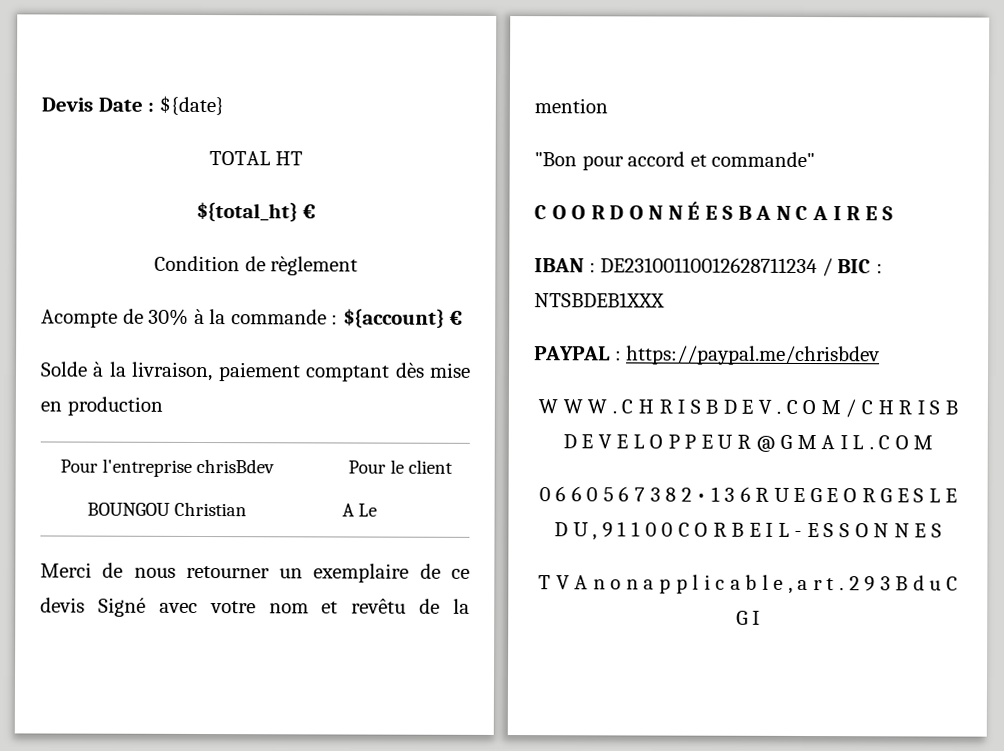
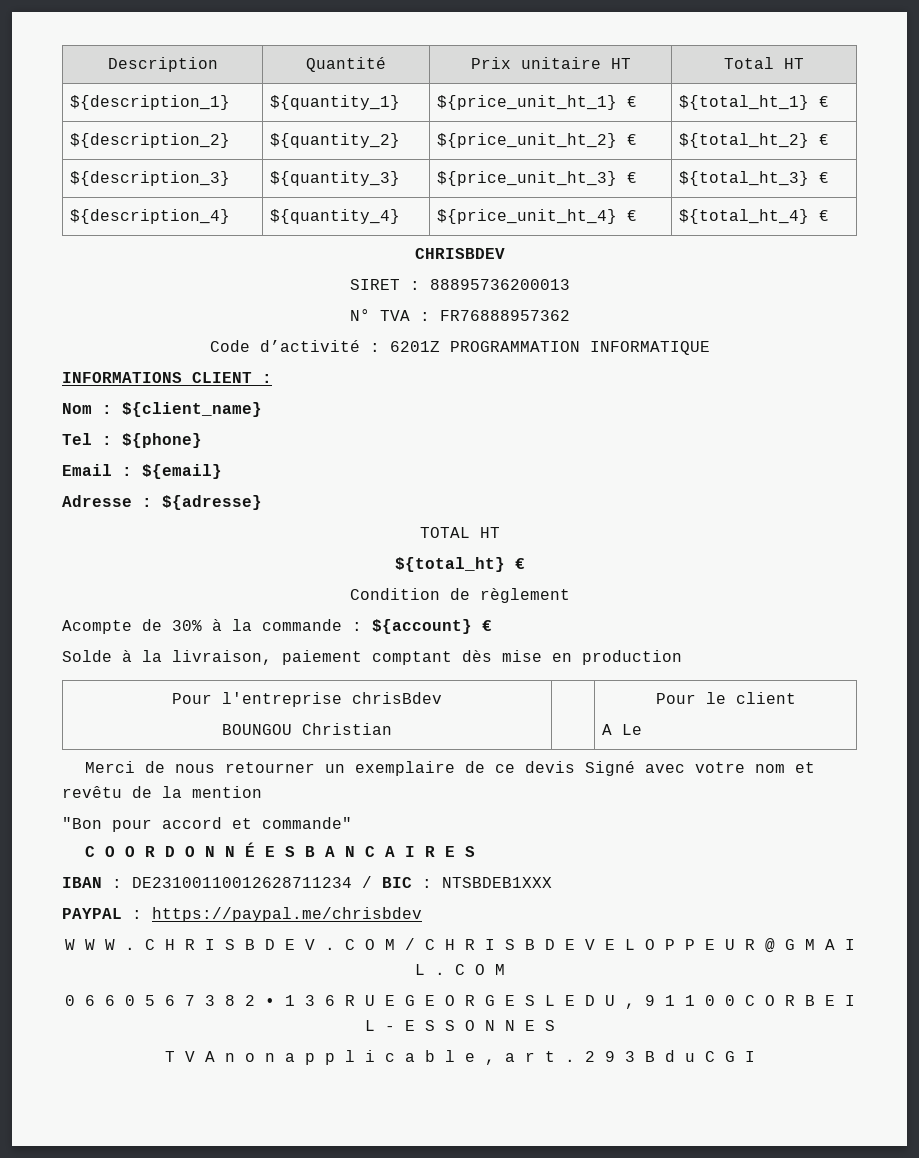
[41,95,224,116] Devis Date : ${date} -> [107,57,218,72] [306,57,386,72] [470,57,631,69] [724,57,804,69] [70,95,231,110] [270,95,401,110] [437,95,638,110] [679,95,830,110] [70,133,231,148] [270,133,401,148] [437,133,638,148] [679,133,830,148] [70,171,231,186] [270,171,401,186] [437,171,638,186] [679,171,830,186] [70,209,231,224] [270,209,401,224] [437,209,638,224] [679,209,830,224] [414,248,505,259] [349,279,570,290] [349,309,570,321] [209,340,710,355] [62,372,272,383] [62,402,262,417] [62,433,202,448] [62,464,222,479] [62,495,262,510] Description | Quantité | Prix unitaire HT | Total HT // ${description_1} | ${quantity_1} | ${price_unit_ht_1} € | ${total_ht_1} € // ${description_2} | ${quantity_2} | ${price_unit_ht_2} € | ${total_ht_2} € // ${description_3} | ${quantity_3} | ${price_unit_ht_3} € | ${total_ht_3} € // ${description_4} | ${quantity_4} | ${price_unit_ht_4} € | ${total_ht_4} € // CHRISBDEV // SIRET : 88895736200013 // N° TVA : FR76888957362 // Code d’activité : 6201Z PROGRAMMATION INFORMATIQUE // INFORMATIONS CLIENT : // Nom : ${client_name} // Tel : ${phone} // Email : ${email} // Adresse : ${adresse}

